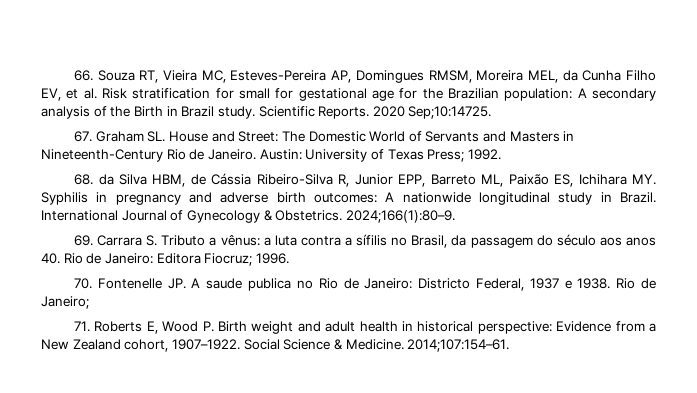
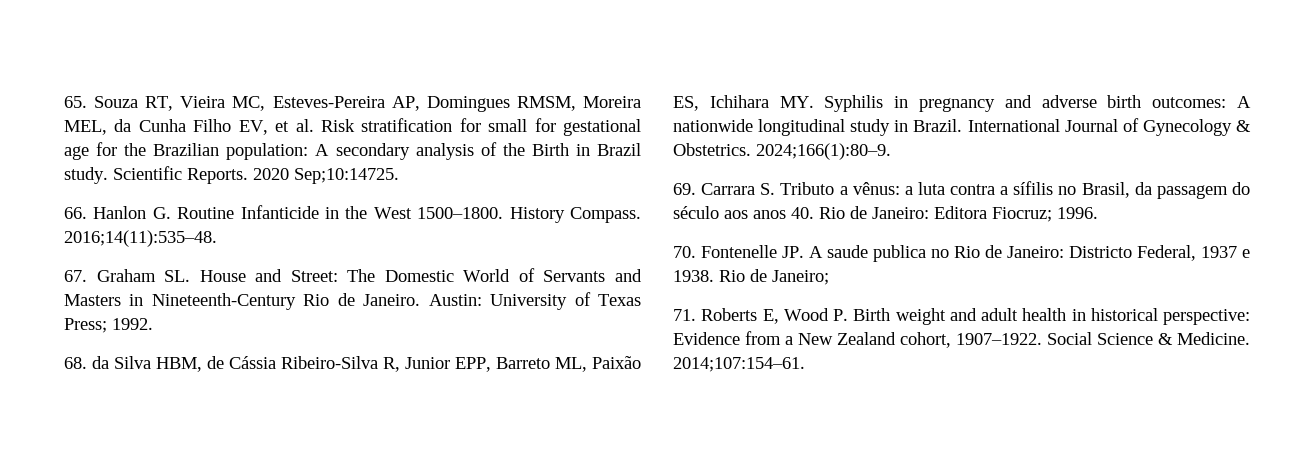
[74,70,94,81] 66. -> [64,96,87,108] 65.
(492, 112) none -> [64,205,641,223] [64,230,217,247] // 66. Hanlon G. Routine Infanticide in the West 1500–1800. History Compass. 2016;14(11):535–48.

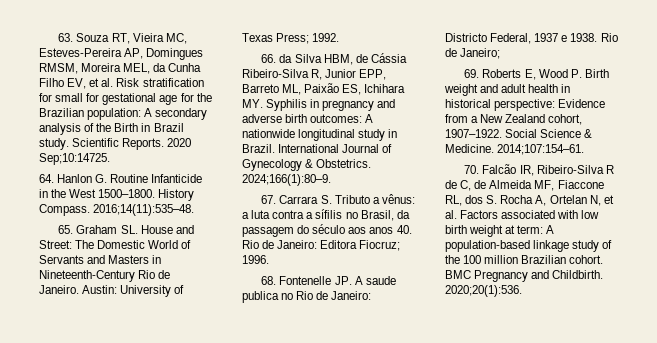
[64,96,87,108] 65. -> [58,33,74,42] 63.
[64,207,87,219] 66. -> [39,174,54,183] 64.
[64,270,87,282] 67. -> [58,225,74,234] 65.
[64,357,87,369] 68. -> [261,54,277,63] 66.
[673,183,696,195] 69. -> [261,195,277,204] 67.
[673,246,696,258] 70. -> [261,276,277,285] 68.
[673,309,696,321] 71. -> [464,69,480,78] 69.
(805, 364) none -> [464,164,614,176] [445,180,604,191] [445,195,614,206] [445,210,600,219] [445,225,555,237] [445,240,613,252] [445,255,604,264] [445,270,604,282] [445,285,522,297] // 70. Falcão IR, Ribeiro-Silva R de C, de Almeida MF, Fiaccone RL, dos S. Rocha A, Ortelan N, et al. Factors associated with low birth weight at term: A population-based linkage study of the 100 million Brazilian cohort. BMC Pregnancy and Childbirth. 2020;20(1):536.

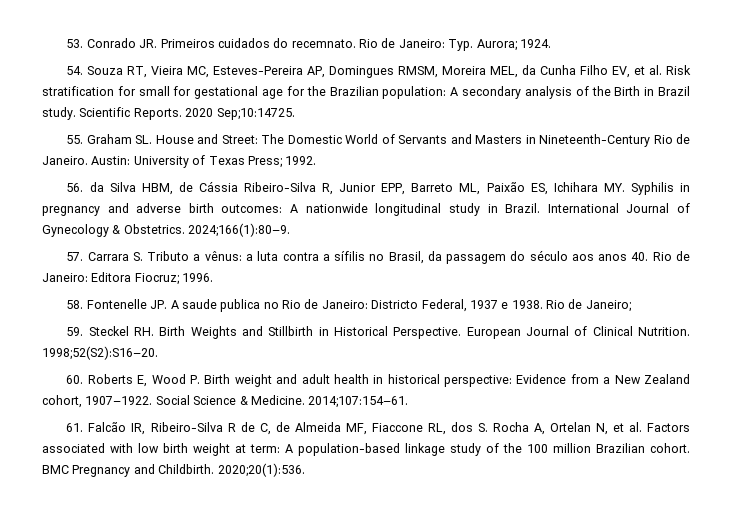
[58,33,74,42] 63. -> [66,38,551,51] [66,66,84,75] 53. Conrado JR. Primeiros cuidados do recemnato. Rio de Janeiro: Typ. Aurora; 1924. // 54.
[39,174,203,183] [39,189,195,201] [39,204,195,216] [58,225,74,234] 64. Hanlon G. Routine Infanticide in the West 1500–1800. History Compass. 2016;14(11):535–48. // 65. -> [66,135,84,144] 55.
[261,54,277,63] 66. -> [66,183,84,192] 56.
[261,195,277,204] 67. -> [66,252,84,261] 57.
[261,276,277,285] 68. -> [66,300,84,309] 58.
[464,69,480,78] 69. -> [66,326,691,339] [42,346,158,360] [66,375,84,384] 59. Steckel RH. Birth Weights and Stillbirth in Historical Perspective. European Journal of Clinical Nutrition. 1998;52(S2):S16–20. // 60.
[464,165,480,174] 70. -> [66,423,84,432] 61.

